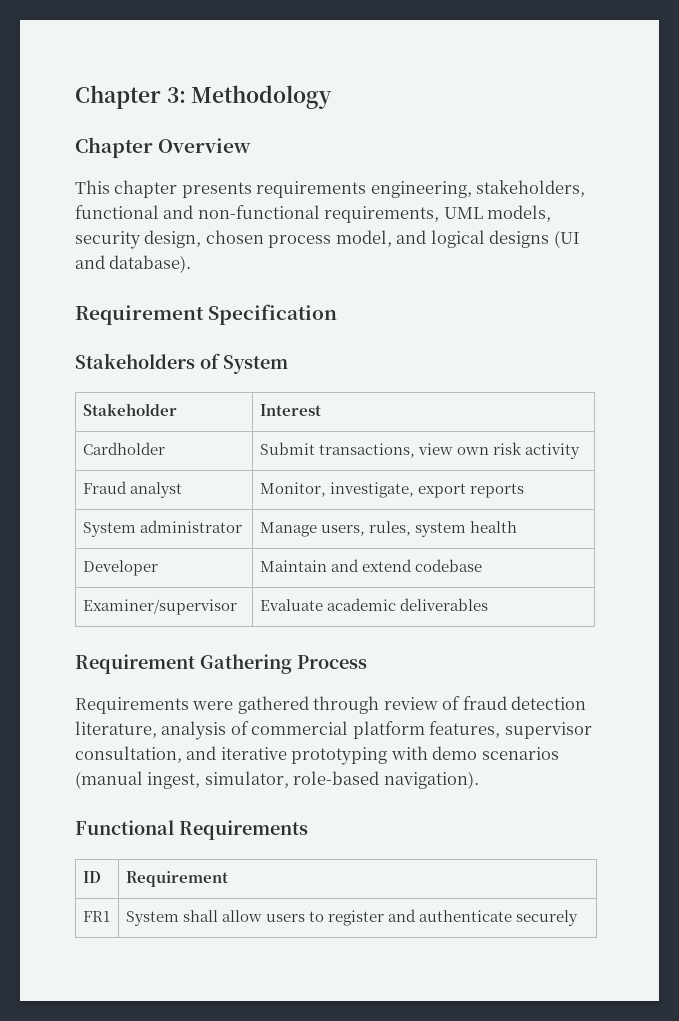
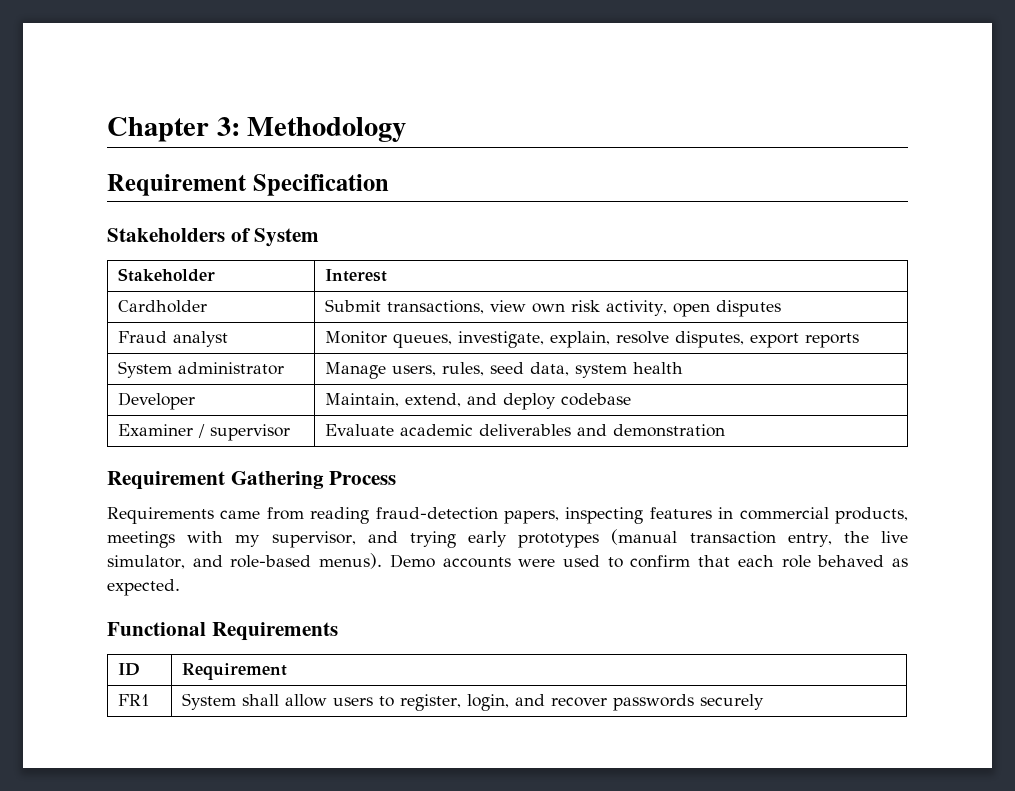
[75,137,252,158] [75,180,586,198] [75,205,552,223] [75,230,580,249] [75,255,192,273] // Chapter Overview // This chapter presents requirements engineering, stakeholders, functional and non-functional requirements, UML models, security design, chosen process model, and logical designs (UI and database). -> (407, 129) none
[525,443,581,459] activity -> [605,300,781,317] activity, open disputes
[259,482,414,498] Monitor, investigate, -> [324,331,744,348] Monitor queues, investigate, explain, resolve disputes,
(412, 528) none -> [489,362,569,376] seed data,
[259,559,483,572] [82,599,237,615] Maintain and extend codebase // Examiner/supervisor -> [324,393,631,410] [117,424,290,441] Maintain, extend, and deploy codebase // Examiner / supervisor
(489, 604) none -> [576,424,725,437] and demonstration
[192,696,587,714] [75,721,592,740] [75,746,559,765] [75,771,479,789] were gathered through review of fraud detection literature, analysis of commercial platform features, supervisor consultation, and iterative prototyping with demo scenarios (manual ingest, simulator, role-based navigation). -> [220,507,908,524] [107,529,908,548] [107,553,908,569] [107,579,180,596] came from reading fraud-detection papers, inspecting features in commercial products, meetings with my supervisor, and trying early prototypes (manual transaction entry, the live simulator, and role-based menus). Demo accounts were used to confirm that each role behaved as expected.
[328,909,513,926] register and authenticate -> [399,694,694,711] register, login, and recover passwords

